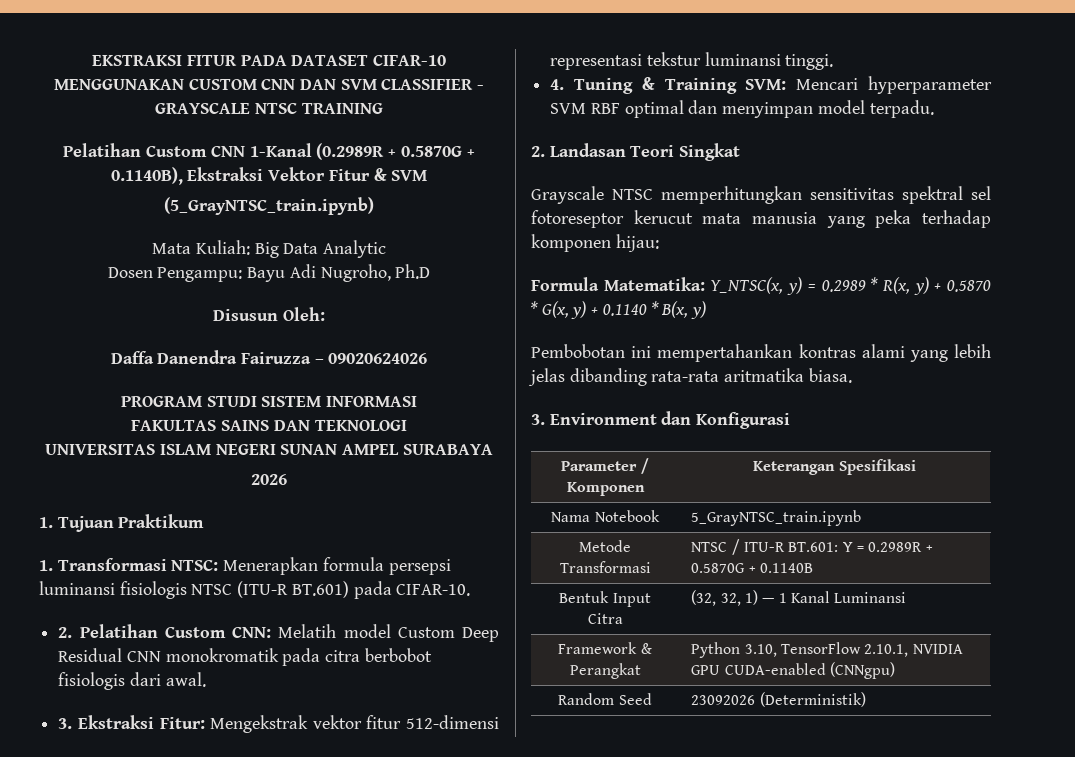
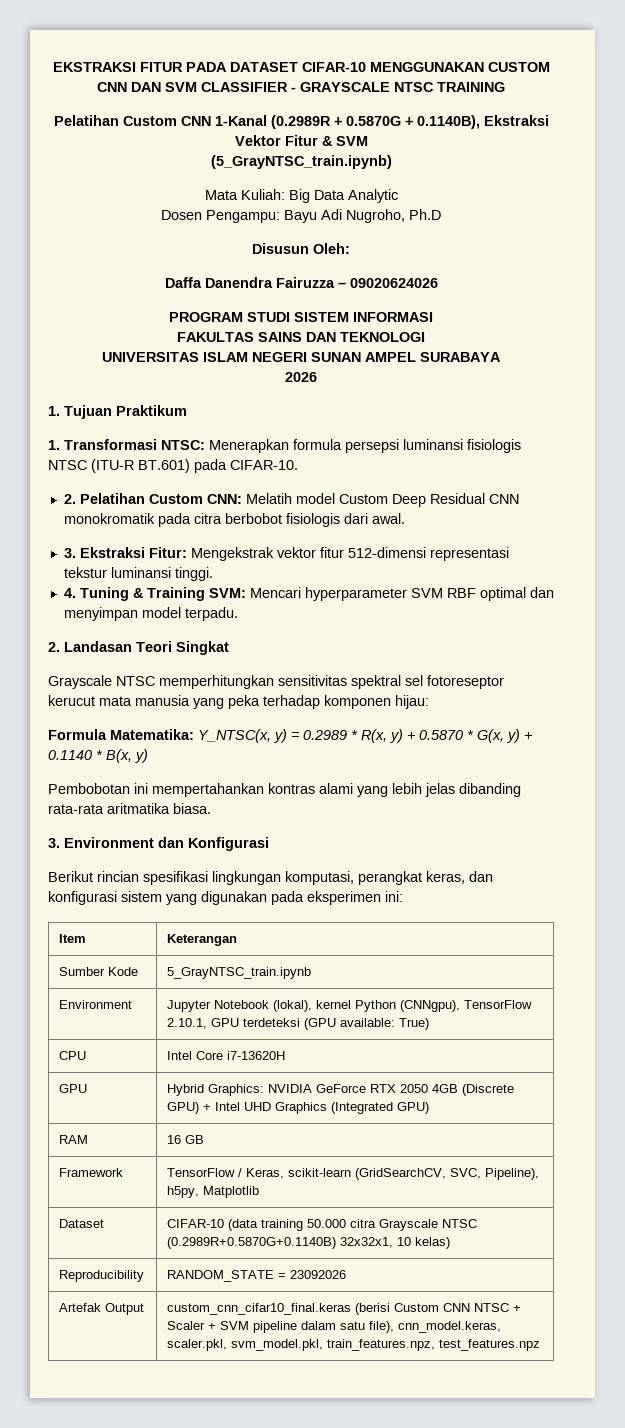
[561,458,649,474] [566,482,645,496] [753,459,916,475] [551,510,660,522] [691,510,862,526] [579,540,631,552] [559,561,651,573] [691,539,933,555] [691,563,814,573] [559,591,651,607] [587,613,623,624] [691,590,907,606] [558,642,652,654] [569,663,641,679] [691,642,963,658] [691,662,896,679] [558,693,652,705] [691,692,866,707] // Parameter / Komponen | Keterangan Spesifikasi // Nama Notebook | 5_GrayNTSC_train.ipynb // Metode Transformasi | NTSC / ITU-R BT.601: Y = 0.2989R + 0.5870G + 0.1140B // Bentuk Input Citra | (32, 32, 1) — 1 Kanal Luminansi // Framework & Perangkat | Python 3.10, TensorFlow 2.10.1, NVIDIA GPU CUDA-enabled (CNNgpu) // Random Seed | 23092026 (Deterministik) -> [48,871,493,885] [48,891,403,905] [59,934,87,943] [167,934,238,946] [59,967,139,976] [167,967,312,979] [59,1000,133,1009] [167,1000,533,1012] [167,1018,430,1030] [59,1051,87,1060] [167,1051,286,1060] [59,1084,88,1093] [167,1084,515,1096] [167,1102,430,1114] [59,1135,89,1144] [167,1135,205,1144] [59,1168,124,1177] [167,1168,540,1180] [167,1186,260,1198] [59,1219,105,1228] [167,1219,478,1231] [167,1237,451,1249] [59,1270,145,1282] [167,1270,347,1282] [59,1303,145,1315] [167,1303,522,1315] [167,1321,502,1333] [167,1339,541,1351] // Berikut rincian spesifikasi lingkungan komputasi, perangkat keras, dan konfigurasi sistem yang digunakan pada eksperimen ini: // Item | Keterangan // Sumber Kode | 5_GrayNTSC_train.ipynb // Environment | Jupyter Notebook (lokal), kernel Python (CNNgpu), TensorFlow 2.10.1, GPU terdeteksi (GPU available: True) // CPU | Intel Core i7-13620H // GPU | Hybrid Graphics: NVIDIA GeForce RTX 2050 4GB (Discrete GPU) + Intel UHD Graphics (Integrated GPU) // RAM | 16 GB // Framework | TensorFlow / Keras, scikit-learn (GridSearchCV, SVC, Pipeline), h5py, Matplotlib // Dataset | CIFAR-10 (data training 50.000 citra Grayscale NTSC (0.2989R+0.5870G+0.1140B) 32x32x1, 10 kelas) // Reproducibility | RANDOM_STATE = 23092026 // Artefak Output | custom_cnn_cifar10_final.keras (berisi Custom CNN NTSC + Scaler + SVM pipeline dalam satu file), cnn_model.keras, scaler.pkl, svm_model.pkl, train_features.npz, test_features.npz

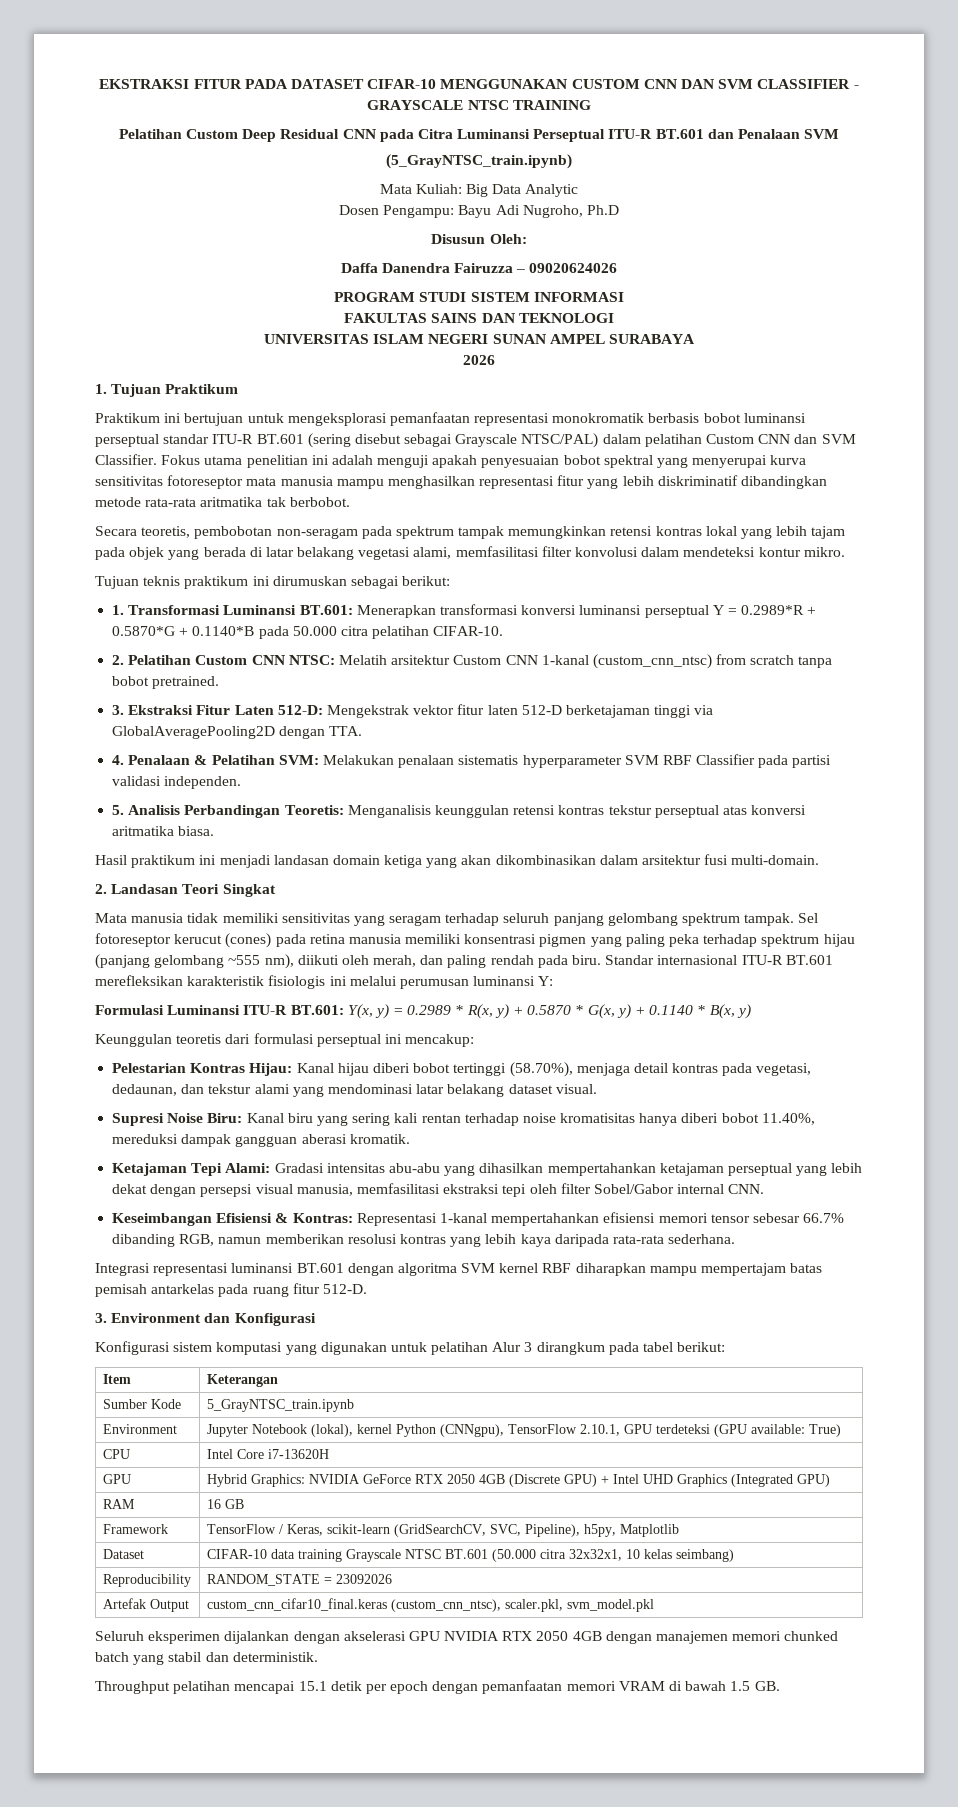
[180,115,549,129] [234,135,333,146] CNN 1-Kanal (0.2989R + 0.5870G + 0.1140B), Ekstraksi Vektor Fitur & -> [242,129,801,142] Deep Residual CNN pada Citra Luminansi Perseptual ITU-R BT.601 dan Penalaan
[48,439,521,453] [48,459,298,473] [63,493,519,507] [63,513,405,527] [63,547,509,561] [63,567,213,581] [63,587,554,601] [63,607,238,621] [48,641,229,655] [48,675,504,689] [48,695,429,709] [48,729,271,743] 1. Transformasi NTSC: Menerapkan formula persepsi luminansi fisiologis NTSC (ITU-R BT.601) pada CIFAR-10. // 2. Pelatihan Custom CNN: Melatih model Custom Deep Residual CNN monokromatik pada citra berbobot fisiologis dari awal. // 3. Ekstraksi Fitur: Mengekstrak vektor fitur 512-dimensi representasi tekstur luminansi tinggi. // 4. Tuning & Training SVM: Mencari hyperparameter SVM RBF optimal dan menyimpan model terpadu. // 2. Landasan Teori Singkat // Grayscale NTSC memperhitungkan sensitivitas spektral sel fotoreseptor kerucut mata manusia yang peka terhadap komponen hijau: // Formula Matematika: Y_NTSC(x, -> [95,412,806,426] [95,433,856,448] [95,454,807,468] [95,475,828,489] [95,497,350,507] [95,526,846,539] [95,546,845,560] [95,576,451,589] [112,604,817,618] [112,626,504,639] [112,654,833,669] [112,676,220,689] [112,704,714,718] [112,726,363,739] [112,754,832,768] [112,776,242,789] [112,805,807,818] [112,826,215,836] [95,854,820,868] [95,884,276,897] [95,913,819,926] [95,933,855,948] [95,954,833,969] [95,975,554,989] [95,1004,373,1019] Praktikum ini bertujuan untuk mengeksplorasi pemanfaatan representasi monokromatik berbasis bobot luminansi perseptual standar ITU-R BT.601 (sering disebut sebagai Grayscale NTSC/PAL) dalam pelatihan Custom CNN dan SVM Classifier. Fokus utama penelitian ini adalah menguji apakah penyesuaian bobot spektral yang menyerupai kurva sensitivitas fotoreseptor mata manusia mampu menghasilkan representasi fitur yang lebih diskriminatif dibandingkan metode rata-rata aritmatika tak berbobot. // Secara teoretis, pembobotan non-seragam pada spektrum tampak memungkinkan retensi kontras lokal yang lebih tajam pada objek yang berada di latar belakang vegetasi alami, memfasilitasi filter konvolusi dalam mendeteksi kontur mikro. // Tujuan teknis praktikum ini dirumuskan sebagai berikut: // 1. Transformasi Luminansi BT.601: Menerapkan transformasi konversi luminansi perseptual Y = 0.2989*R + 0.5870*G + 0.1140*B pada 50.000 citra pelatihan CIFAR-10. // 2. Pelatihan Custom CNN NTSC: Melatih arsitektur Custom CNN 1-kanal (custom_cnn_ntsc) from scratch tanpa bobot pretrained. // 3. Ekstraksi Fitur Laten 512-D: Mengekstrak vektor fitur laten 512-D berketajaman tinggi via GlobalAveragePooling2D dengan TTA. // 4. Penalaan & Pelatihan SVM: Melakukan penalaan sistematis hyperparameter SVM RBF Classifier pada partisi validasi independen. // 5. Analisis Perbandingan Teoretis: Menganalisis keunggulan retensi kontras tekstur perseptual atas konversi aritmatika biasa. // Hasil praktikum ini menjadi landasan domain ketiga yang akan dikombinasikan dalam arsitektur fusi multi-domain. // 2. Landasan Teori Singkat // Mata manusia tidak memiliki sensitivitas yang seragam terhadap seluruh panjang gelombang spektrum tampak. Sel fotoreseptor kerucut (cones) pada retina manusia memiliki konsentrasi pigmen yang paling peka terhadap spektrum hijau (panjang gelombang ~555 nm), diikuti oleh merah, dan paling rendah pada biru. Standar internasional ITU-R BT.601 merefleksikan karakteristik fisiologis ini melalui perumusan luminansi Y: // Formulasi Luminansi ITU-R BT.601: Y(x,
[48,783,521,797] [48,803,211,814] [48,837,269,851] [48,871,493,885] [48,891,403,905] Pembobotan ini mempertahankan kontras alami yang lebih jelas dibanding rata-rata aritmatika biasa. // 3. Environment dan Konfigurasi // Berikut rincian spesifikasi lingkungan komputasi, perangkat keras, dan konfigurasi sistem yang digunakan pada eksperimen ini: -> [95,1033,475,1047] [112,1062,812,1077] [112,1084,597,1097] [112,1113,815,1126] [112,1134,410,1147] [112,1163,863,1176] [112,1183,765,1197] [112,1212,845,1226] [112,1234,736,1247] [95,1263,823,1276] [95,1283,367,1297] [95,1313,316,1326] [95,1341,726,1355] Keunggulan teoretis dari formulasi perseptual ini mencakup: // Pelestarian Kontras Hijau: Kanal hijau diberi bobot tertinggi (58.70%), menjaga detail kontras pada vegetasi, dedaunan, dan tekstur alami yang mendominasi latar belakang dataset visual. // Supresi Noise Biru: Kanal biru yang sering kali rentan terhadap noise kromatisitas hanya diberi bobot 11.40%, mereduksi dampak gangguan aberasi kromatik. // Ketajaman Tepi Alami: Gradasi intensitas abu-abu yang dihasilkan mempertahankan ketajaman perseptual yang lebih dekat dengan persepsi visual manusia, memfasilitasi ekstraksi tepi oleh filter Sobel/Gabor internal CNN. // Keseimbangan Efisiensi & Kontras: Representasi 1-kanal mempertahankan efisiensi memori tensor sebesar 66.7% dibanding RGB, namun memberikan resolusi kontras yang lebih kaya daripada rata-rata sederhana. // Integrasi representasi luminansi BT.601 dengan algoritma SVM kernel RBF diharapkan mampu mempertajam batas pemisah antarkelas pada ruang fitur 512-D. // 3. Environment dan Konfigurasi // Konfigurasi sistem komputasi yang digunakan untuk pelatihan Alur 3 dirangkum pada tabel berikut:
[228,1219,478,1231] [167,1237,451,1249] (data training 50.000 citra Grayscale NTSC (0.2989R+0.5870G+0.1140B) 32x32x1, 10 kelas) -> [270,1549,734,1562] data training Grayscale NTSC BT.601 (50.000 citra 32x32x1, 10 kelas seimbang)
[355,1303,522,1315] [167,1321,502,1333] [167,1339,541,1351] (berisi Custom CNN NTSC + Scaler + SVM pipeline dalam satu file), cnn_model.keras, scaler.pkl, svm_model.pkl, train_features.npz, test_features.npz -> [390,1599,654,1612] [95,1631,839,1644] [95,1652,318,1665] [95,1680,780,1694] (custom_cnn_ntsc), scaler.pkl, svm_model.pkl // Seluruh eksperimen dijalankan dengan akselerasi GPU NVIDIA RTX 2050 4GB dengan manajemen memori chunked batch yang stabil dan deterministik. // Throughput pelatihan mencapai 15.1 detik per epoch dengan pemanfaatan memori VRAM di bawah 1.5 GB.

